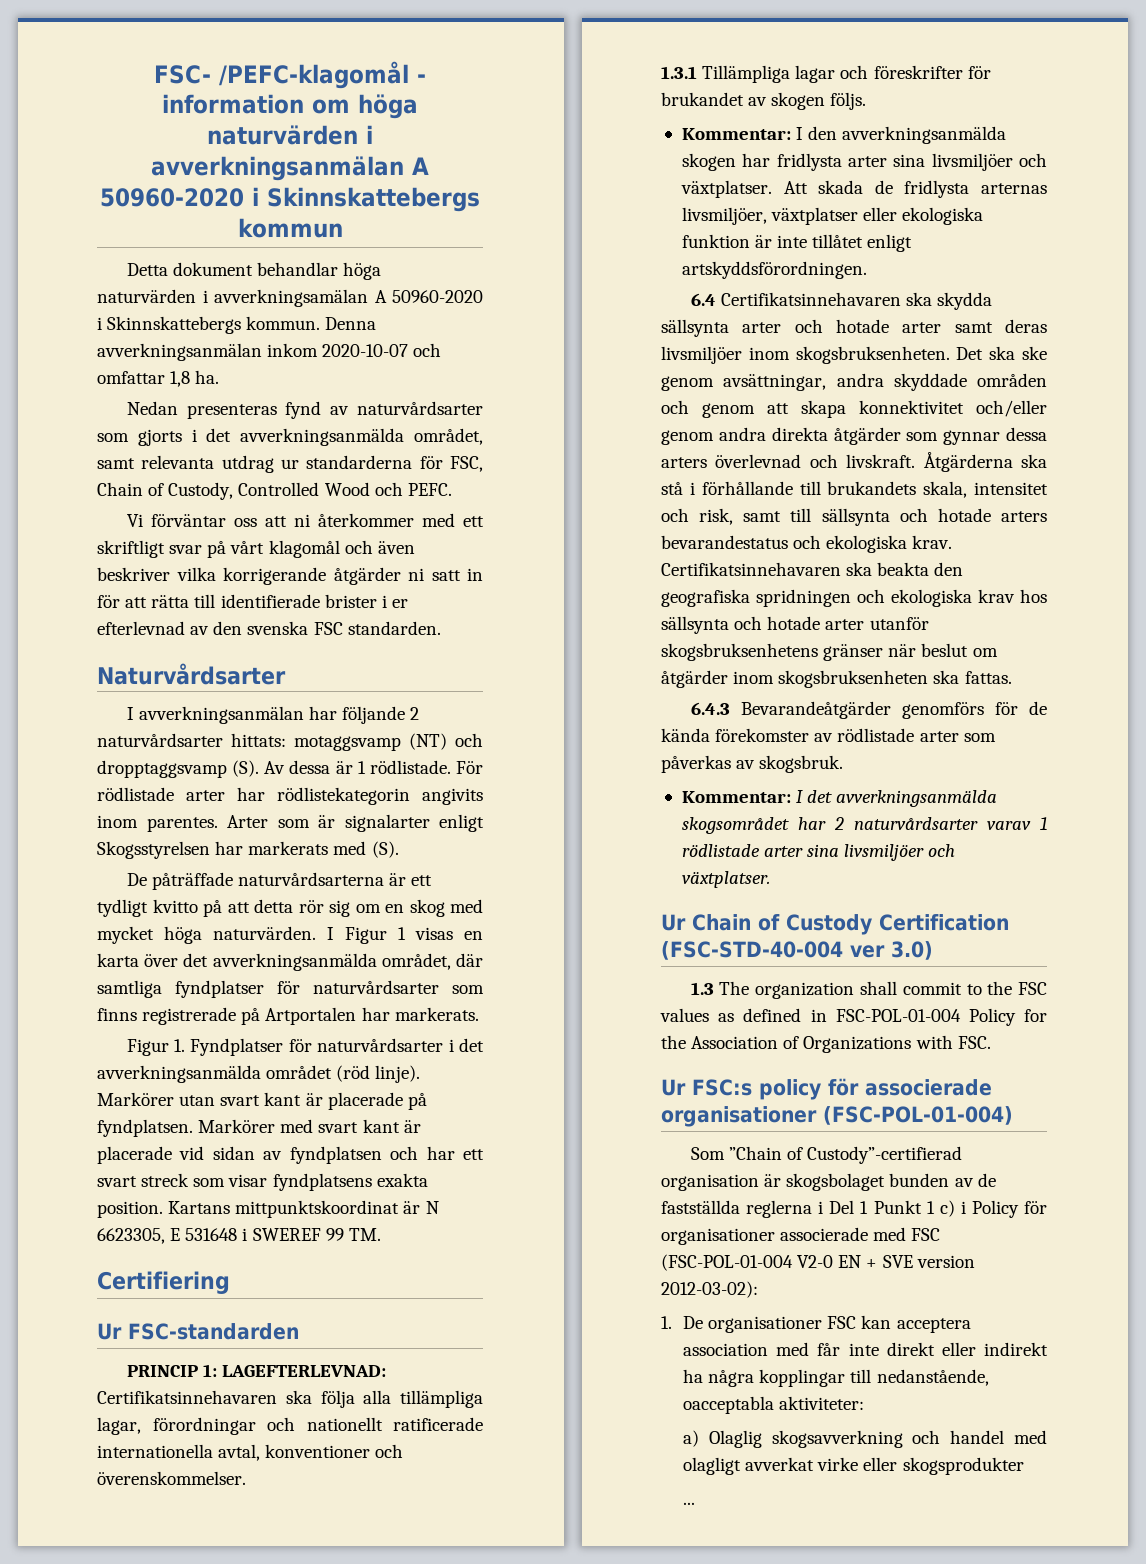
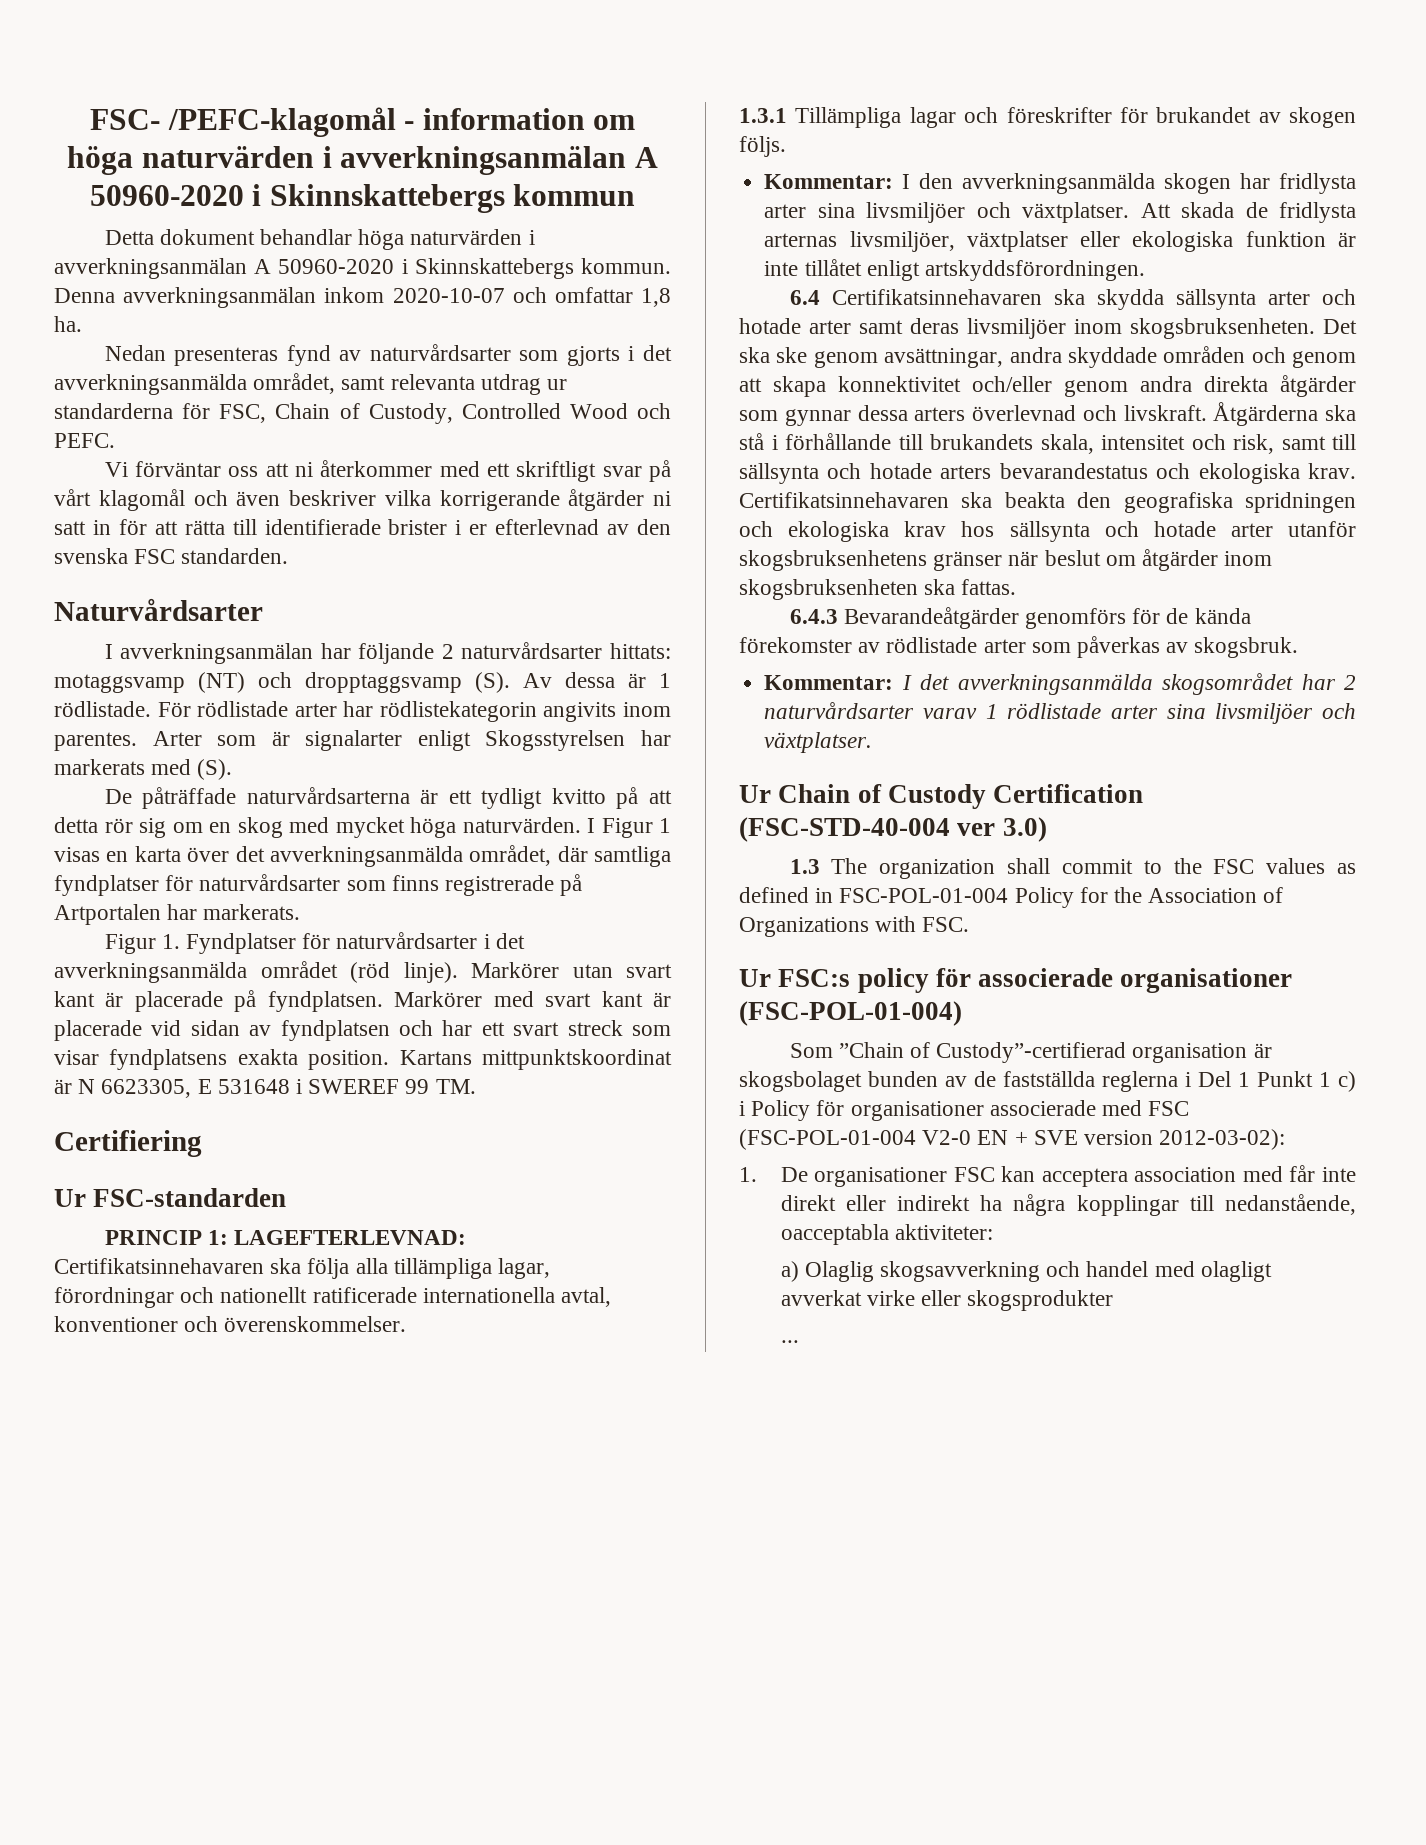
[214,289,368,307] avverkningsamälan -> [54,258,247,279] avverkningsanmälan

